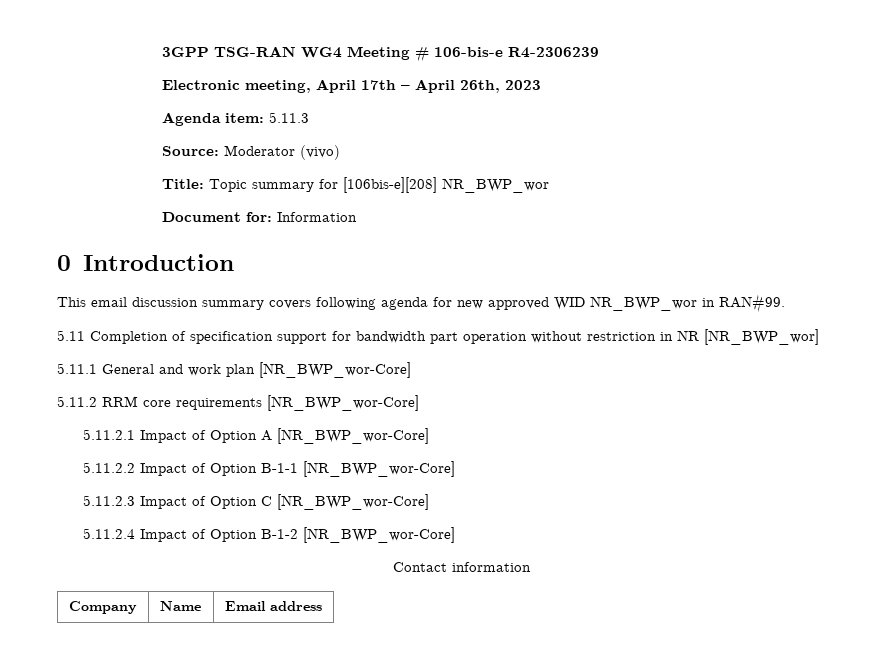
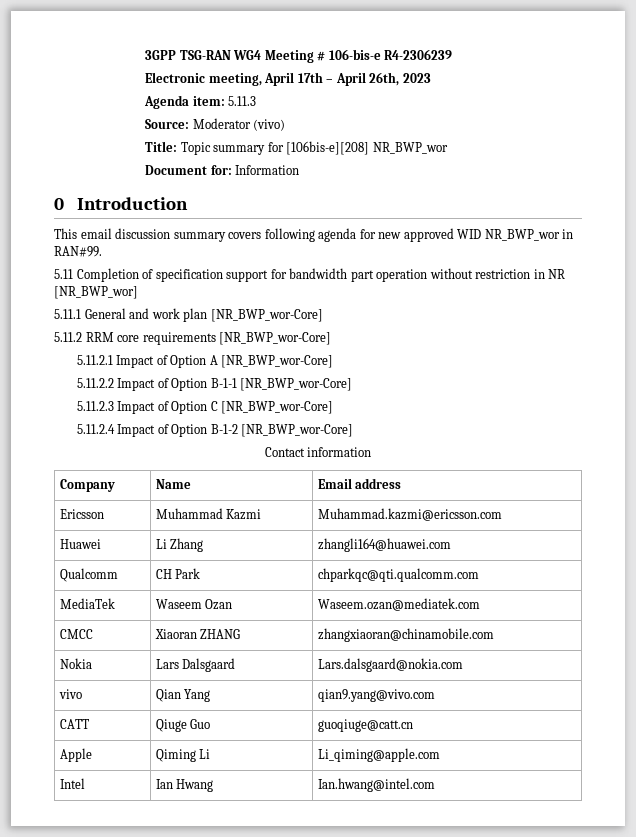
(322, 606) none -> [59,509,104,519] [155,508,262,520] [317,508,502,521] [59,539,101,549] [155,538,204,552] [317,538,451,552] [59,568,118,582] [155,568,201,579] [317,568,479,582] [59,598,115,609] [155,599,233,610] [317,598,480,611] [59,629,93,639] [154,629,241,639] [317,628,494,642] [59,658,92,669] [155,658,236,672] [317,658,463,672] [58,689,82,699] [155,689,211,702] [317,689,435,702] [59,719,89,729] [155,719,211,732] [317,719,413,732] [59,748,92,762] [155,749,211,762] [317,748,440,762] [59,778,85,789] [155,779,214,792] [317,778,435,792] // Ericsson | Muhammad Kazmi | Muhammad.kazmi@ericsson.com // Huawei | Li Zhang | zhangli164@huawei.com // Qualcomm | CH Park | chparkqc@qti.qualcomm.com // MediaTek | Waseem Ozan | Waseem.ozan@mediatek.com // CMCC | Xiaoran ZHANG | zhangxiaoran@chinamobile.com // Nokia | Lars Dalsgaard | Lars.dalsgaard@nokia.com // vivo | Qian Yang | qian9.yang@vivo.com // CATT | Qiuge Guo | guoqiuge@catt.cn // Apple | Qiming Li | Li_qiming@apple.com // Intel | Ian Hwang | Ian.hwang@intel.com

